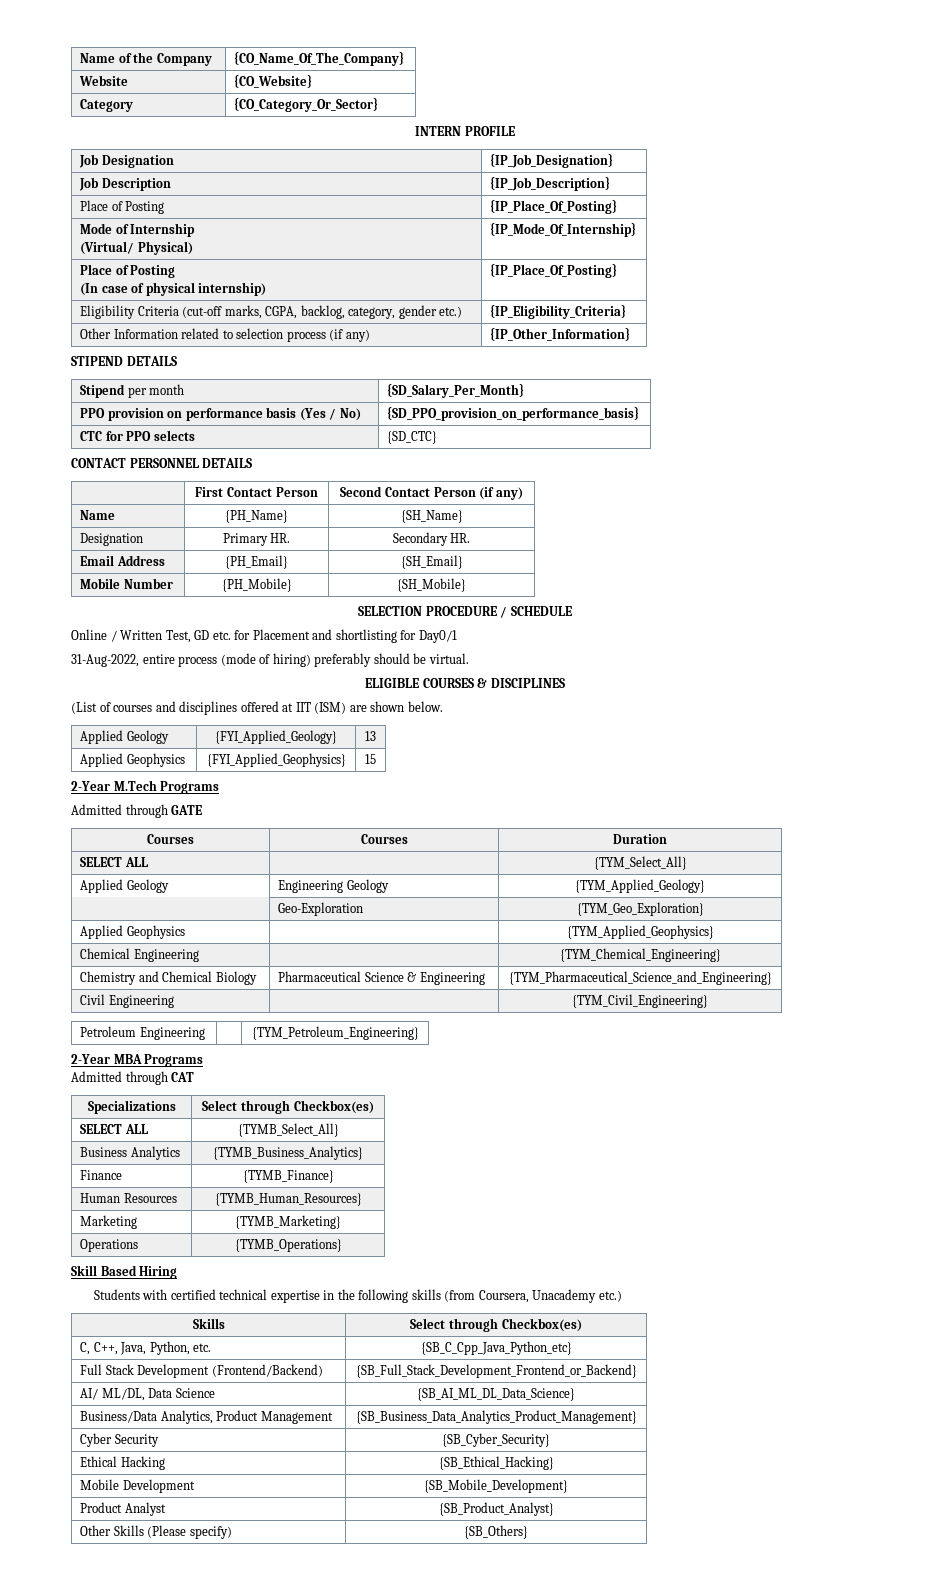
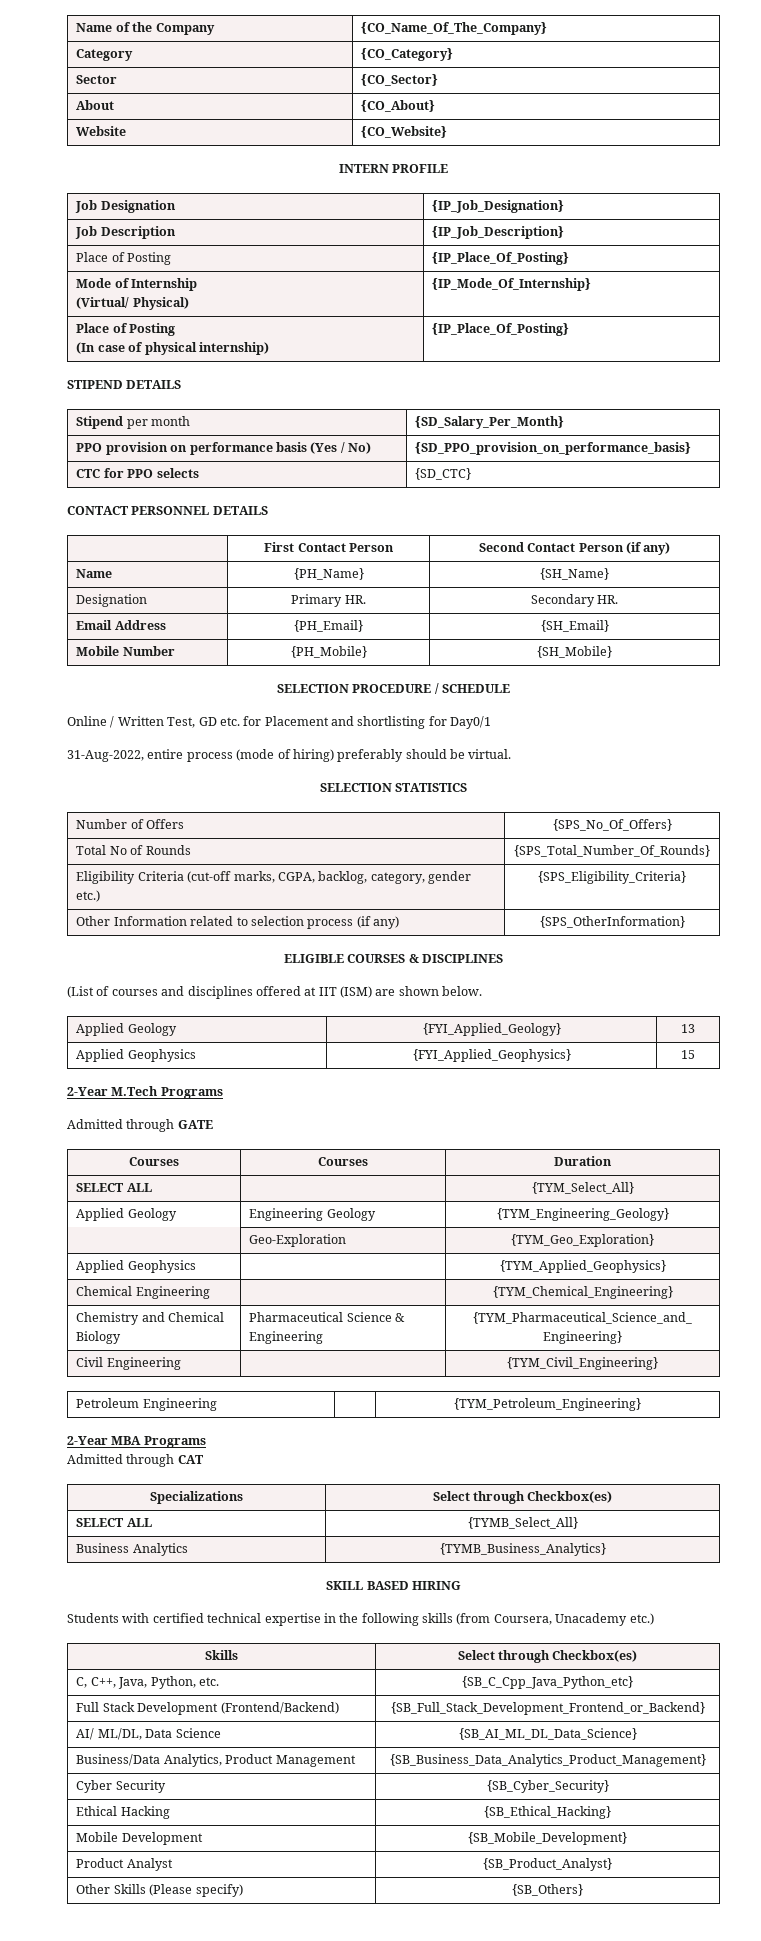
(405, 58) none -> [76,49,134,61] [361,48,454,61] [76,75,118,84] [361,74,439,86] [76,100,115,110] [361,100,436,112] // Category | {CO_Category} // Sector | {CO_Sector} // About | {CO_About}
[80,99,134,112] [234,97,379,112] // Category | {CO_Category_Or_Sector} -> (448, 132) none
[80,305,463,319] [490,304,627,319] [80,328,370,342] [490,327,631,341] // Eligibility Criteria (cut-off marks, CGPA, backlog, category, gender etc.) | {IP_Eligibility_Criteria} // Other Information related to selection process (if any) | {IP_Other_Information} -> (570, 329) none
(469, 658) none -> [319,783,468,792] [76,819,185,829] [552,819,672,831] [76,845,191,855] [514,845,710,857] [76,871,472,884] [76,890,101,902] [538,871,686,884] [76,916,400,929] [539,916,685,928] // SELECTION STATISTICS // Number of Offers | {SPS_No_Of_Offers} // Total No of Rounds | {SPS_Total_Number_Of_Rounds} // Eligibility Criteria (cut-off marks, CGPA, backlog, category, gender etc.) | {SPS_Eligibility_Criteria} // Other Information related to selection process (if any) | {SPS_OtherInformation}
[575,879,705,893] {TYM_Applied_Geology} -> [496,1208,669,1221] {TYM_Engineering_Geology}
[80,1170,123,1180] [242,1170,334,1183] [80,1193,177,1203] [214,1193,362,1206] [80,1215,138,1229] [235,1215,341,1229] [80,1239,139,1252] [234,1239,342,1252] [71,1265,178,1279] // Finance | {TYMB_Finance} // Human Resources | {TYMB_Human_Resources} // Marketing | {TYMB_Marketing} // Operations | {TYMB_Operations} // Skill Based Hiring -> [326,1581,461,1590] // SKILL BASED HIRING

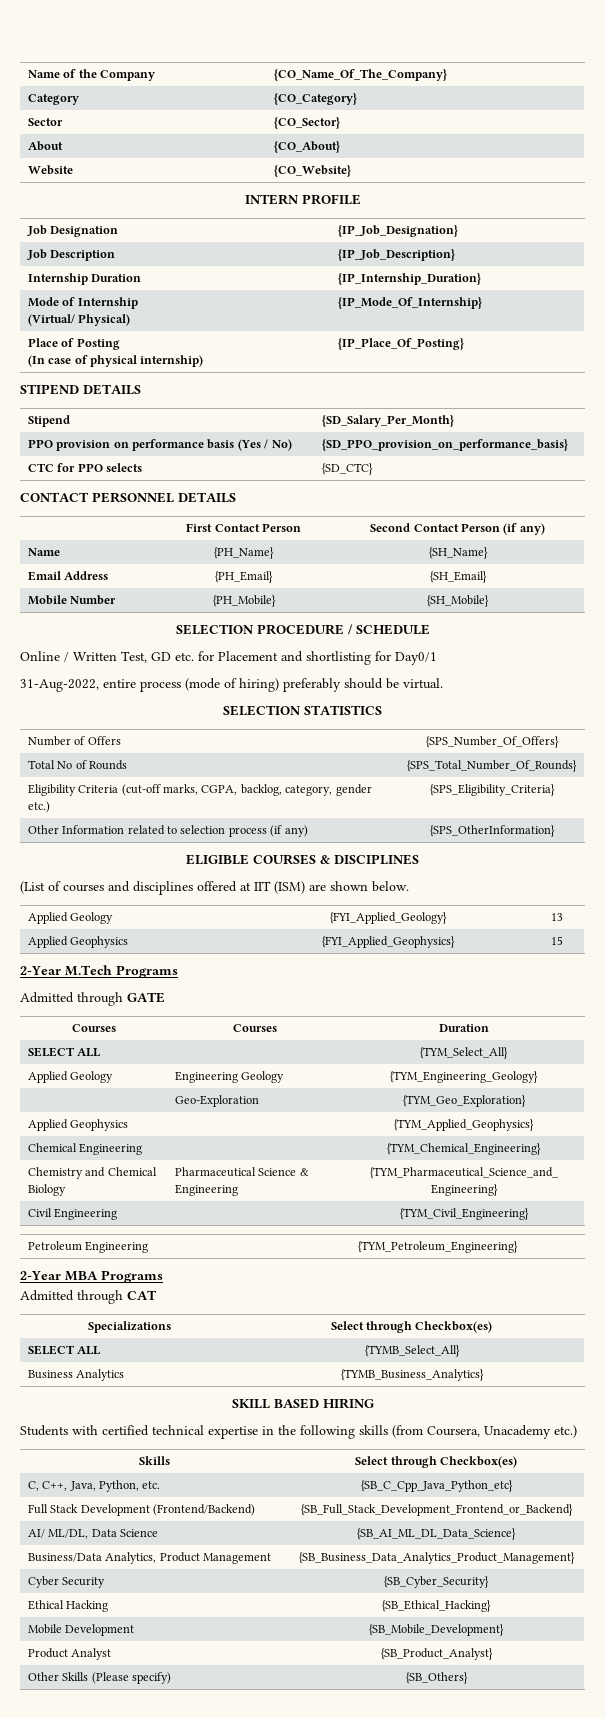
[76,252,172,265] [432,252,570,265] Place of Posting | {IP_Place_Of_Posting} -> [27,273,142,285] [337,273,481,285] Internship Duration | {IP_Internship_Duration}
[126,416,191,429] per month -> (70, 421) none
[76,594,148,607] [291,594,366,607] [530,594,619,607] // Designation | Primary HR. | Secondary HR. -> (488, 553) none
[552,819,672,831] {SPS_No_Of_Offers} -> [425,736,559,748] {SPS_Number_Of_Offers}

